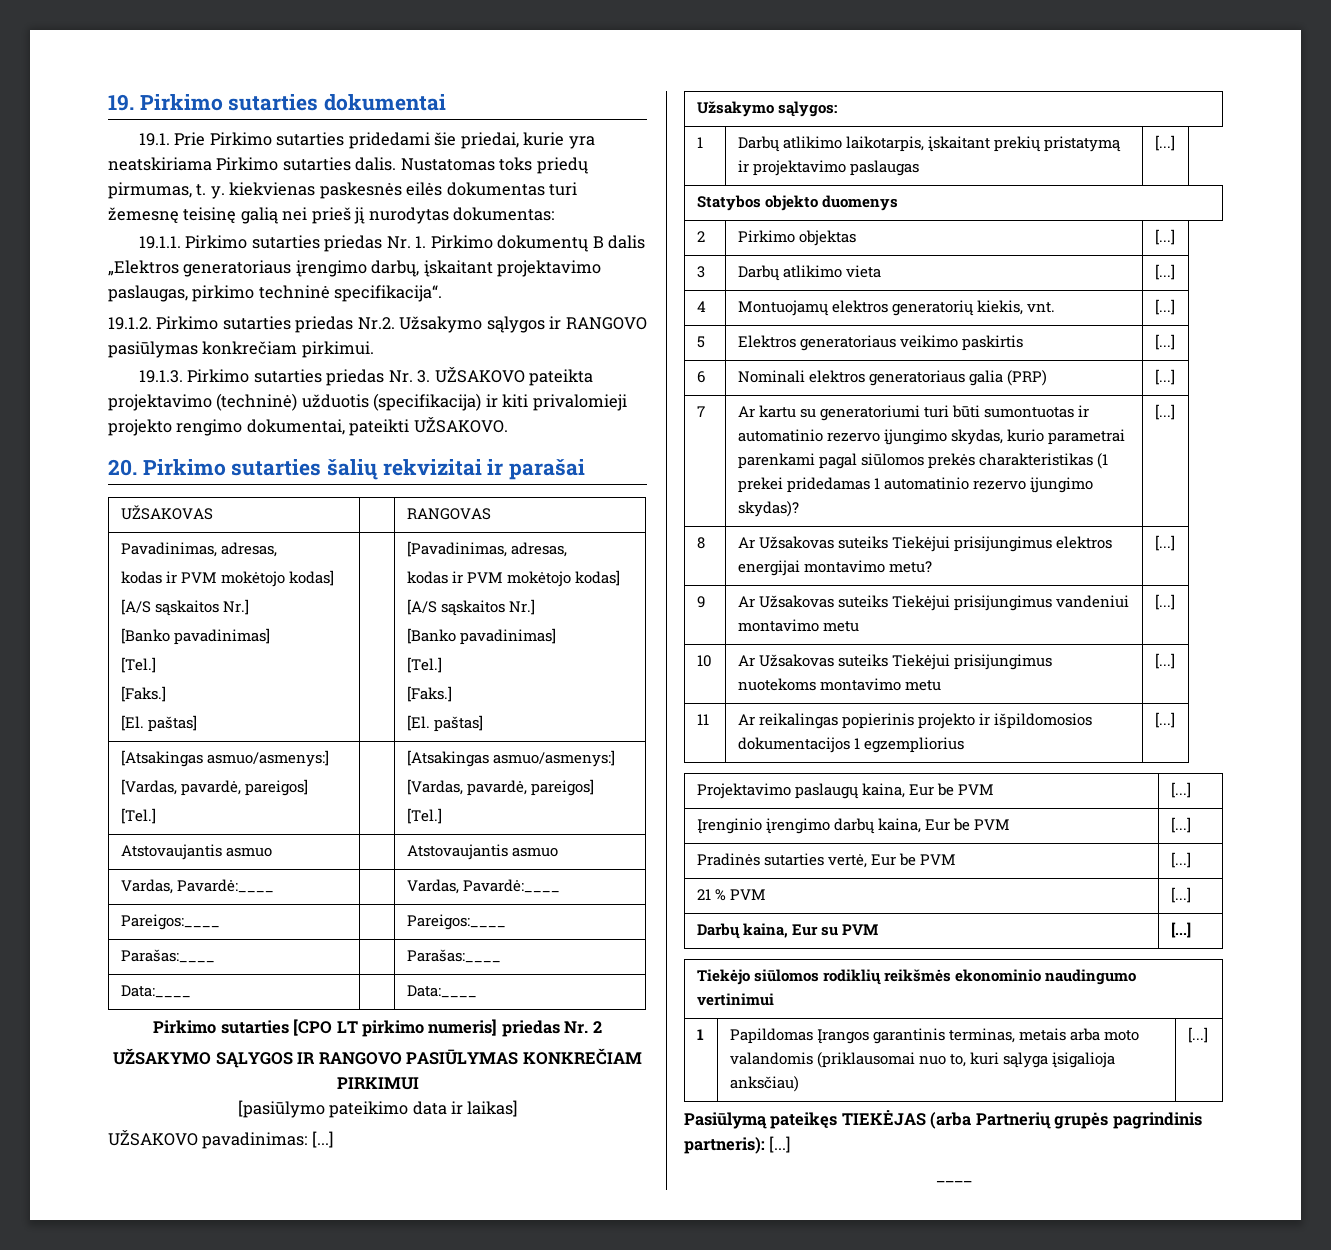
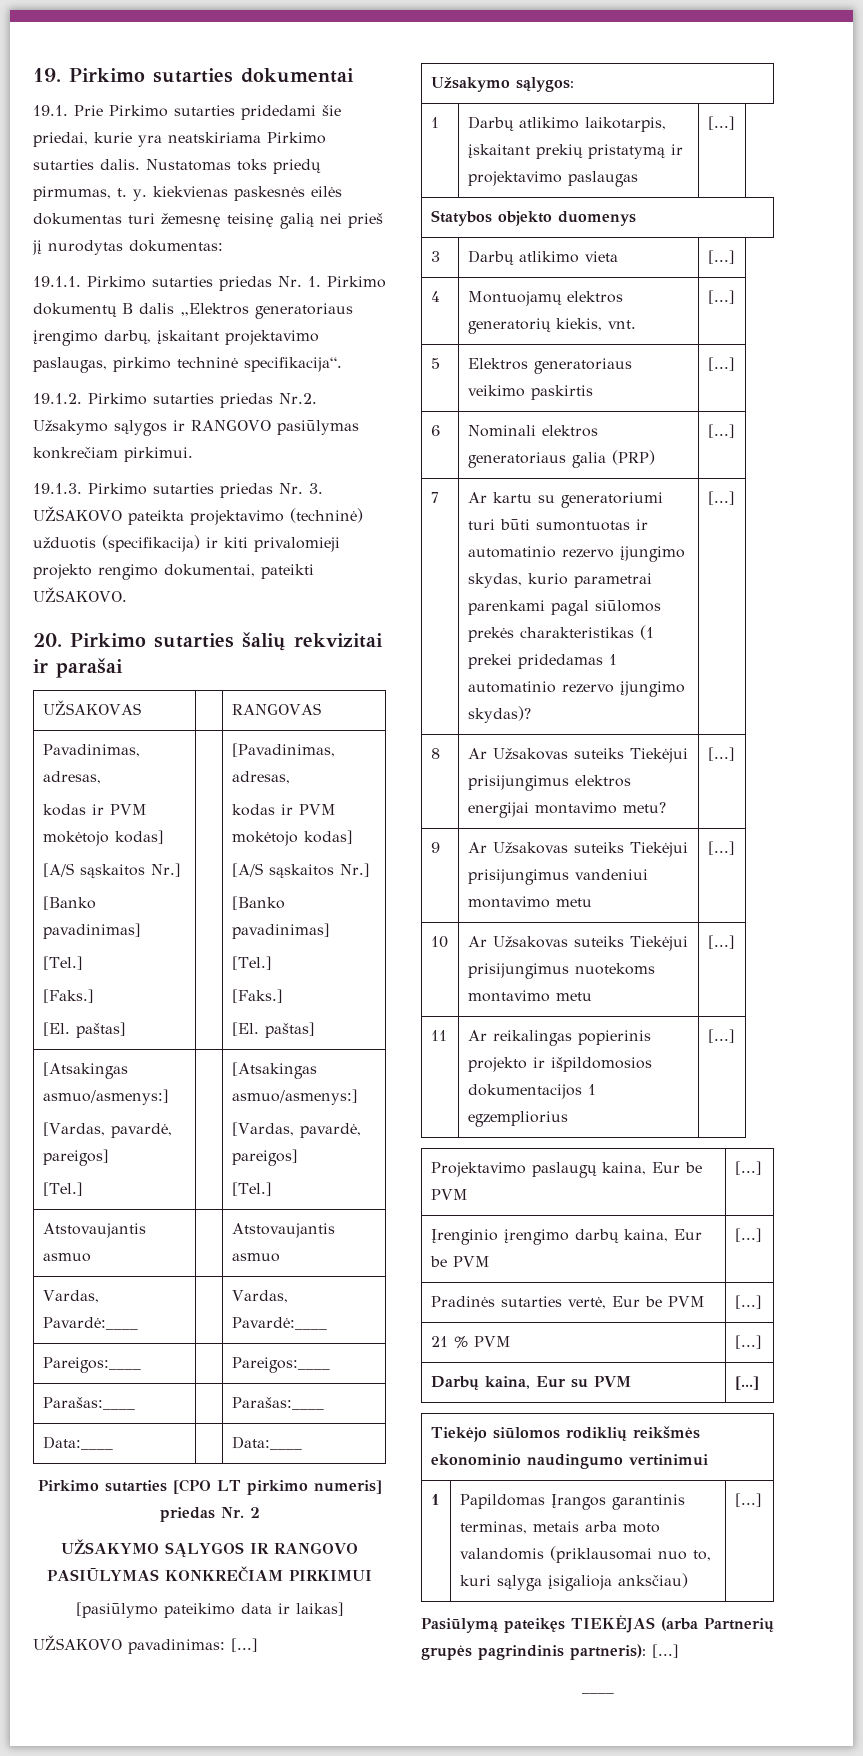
[696,231,705,242] [737,230,856,246] [1154,229,1175,245] // 2 | Pirkimo objektas | [...] -> (636, 218) none

